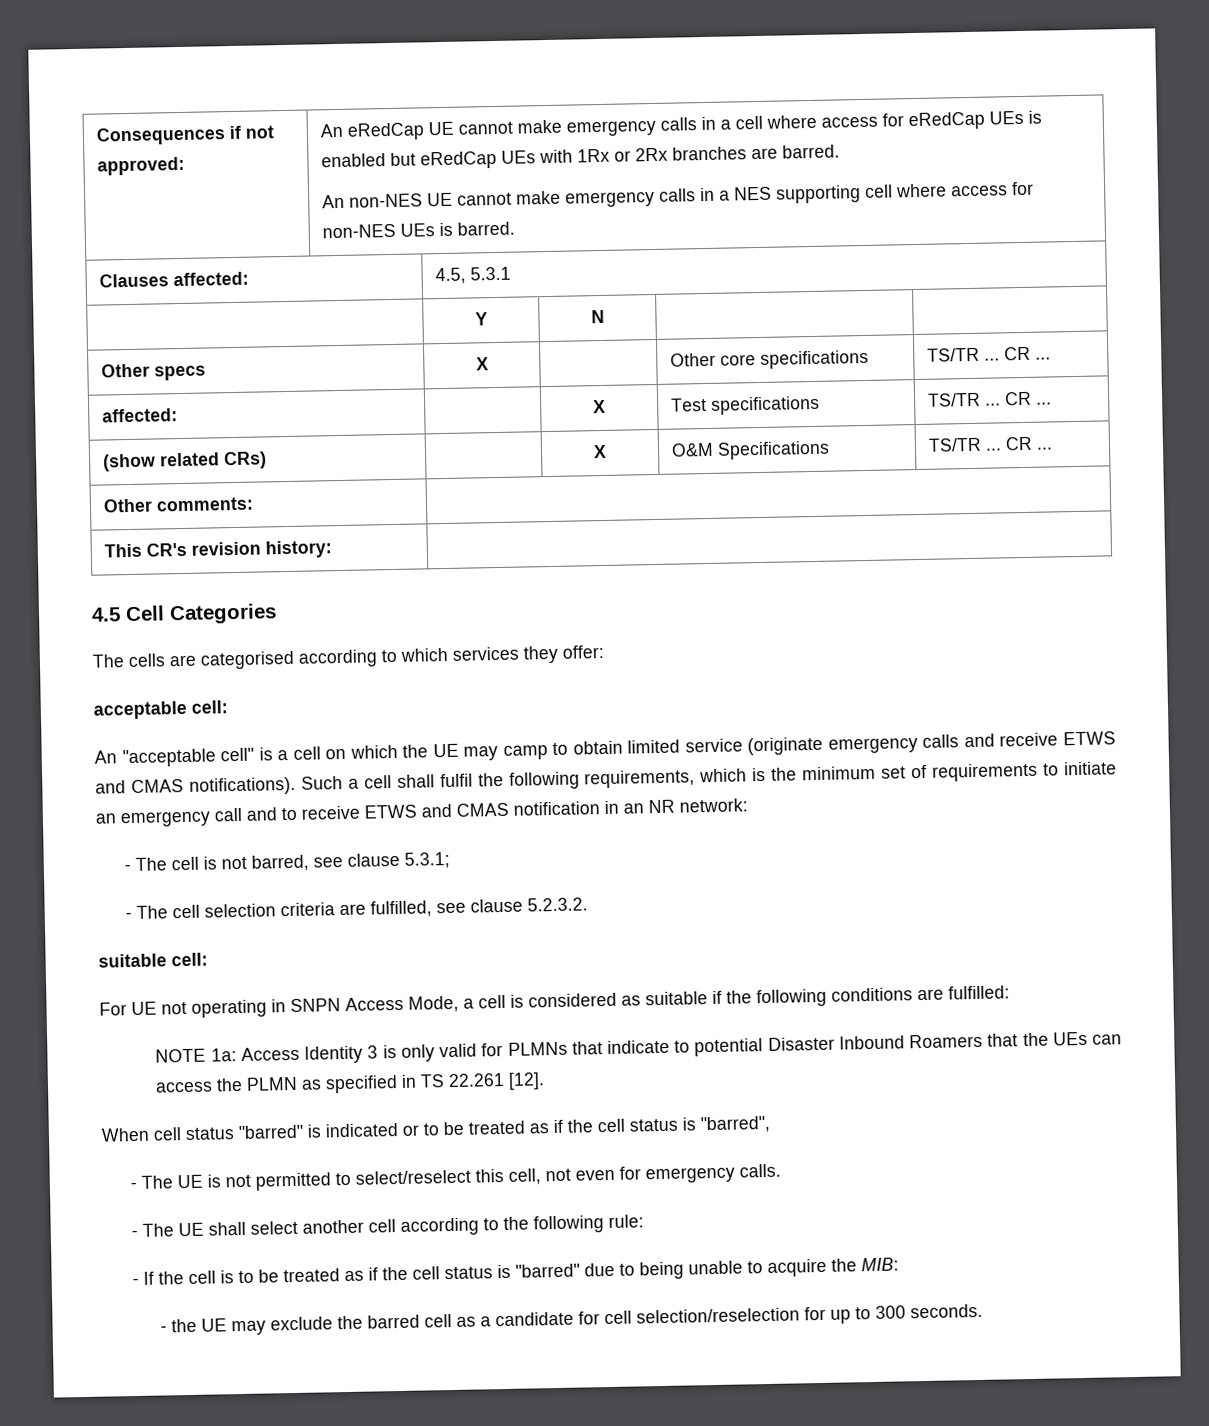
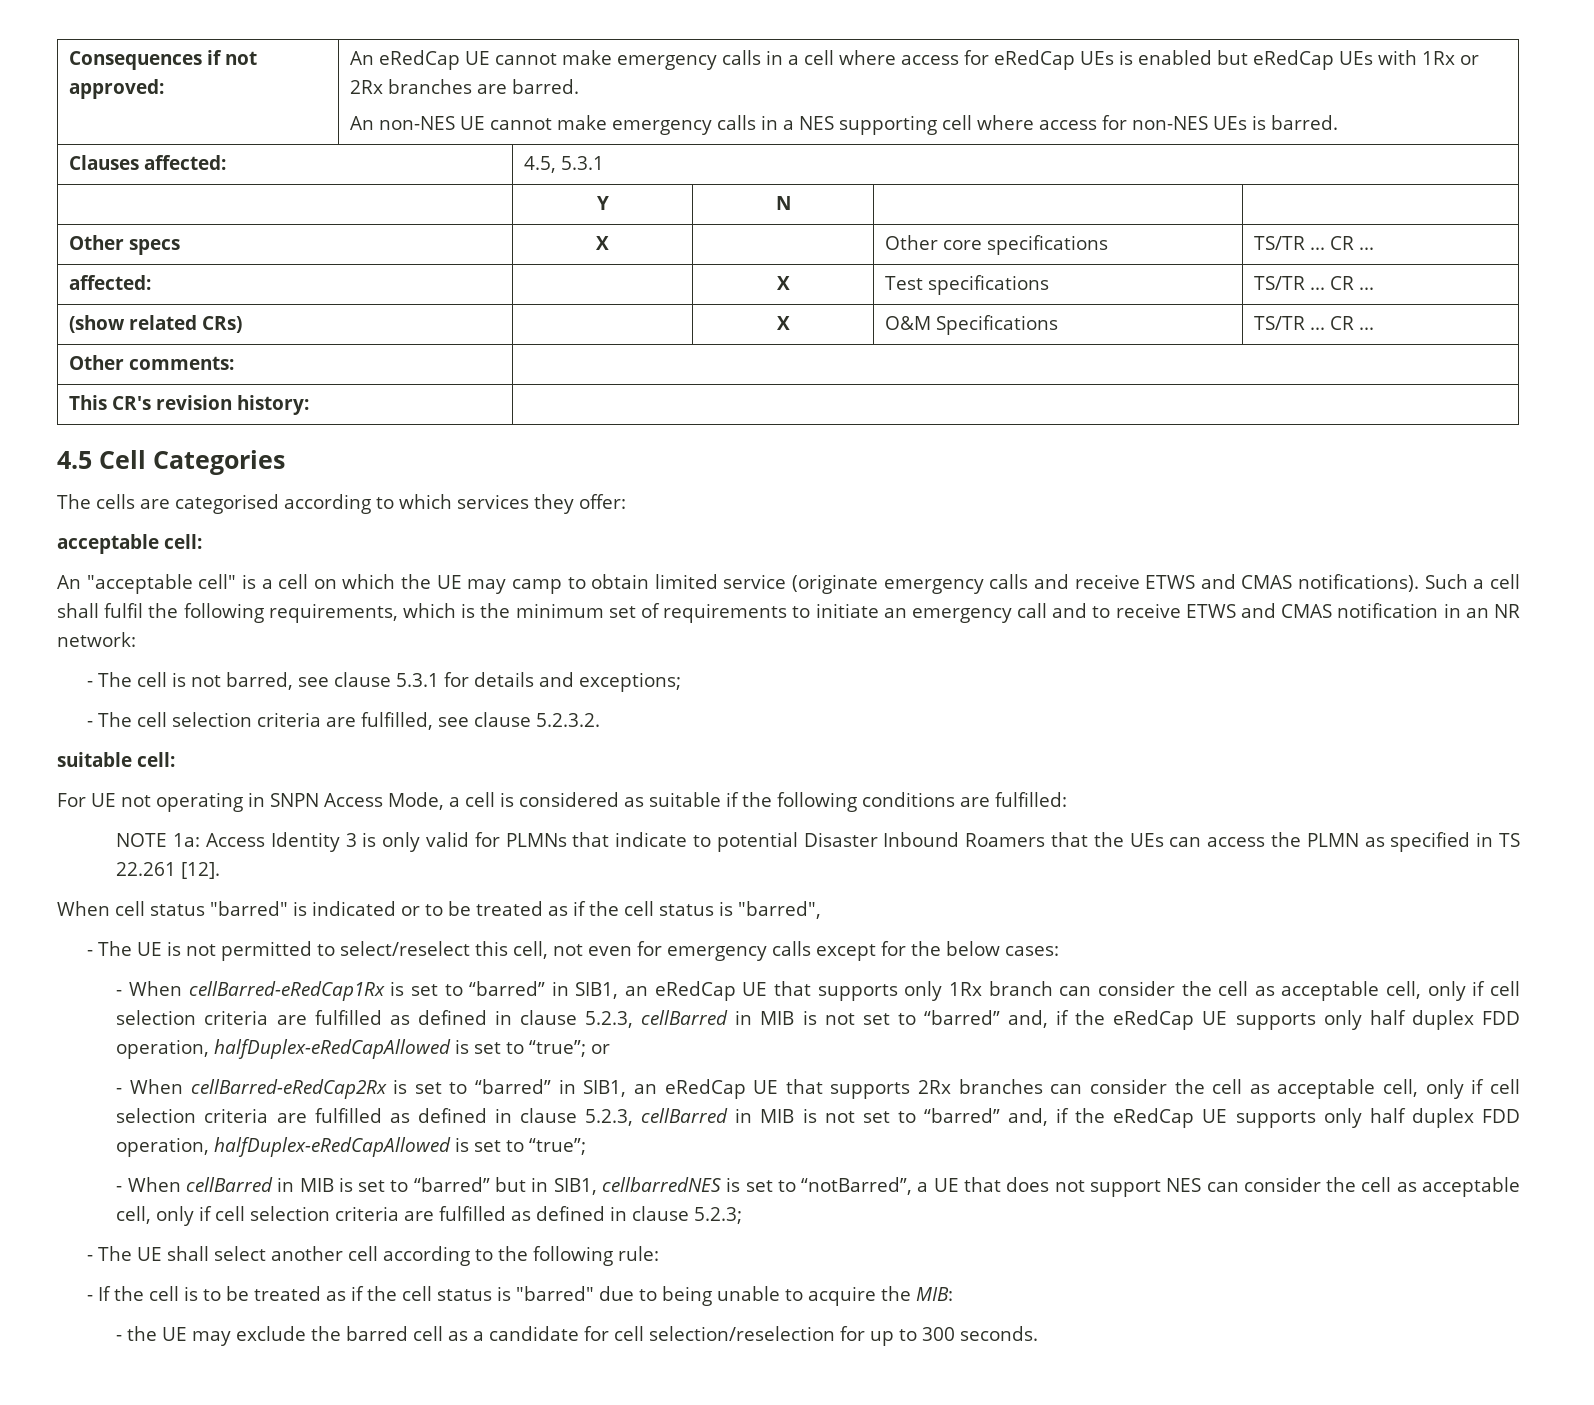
[403,851,450,869] 5.3.1; -> [395,672,681,692] 5.3.1 for details and exceptions;
[738,1163,781,1178] calls. -> [771,941,1059,961] [116,981,1521,1001] [116,1010,1521,1030] [116,1039,611,1059] [116,1079,1521,1099] [116,1108,1521,1128] [116,1137,587,1157] [116,1177,1520,1197] [116,1206,743,1226] calls except for the below cases: // - When cellBarred-eRedCap1Rx is set to “barred” in SIB1, an eRedCap UE that supports only 1Rx branch can consider the cell as acceptable cell, only if cell selection criteria are fulfilled as defined in clause 5.2.3, cellBarred in MIB is not set to “barred” and, if the eRedCap UE supports only half duplex FDD operation, halfDuplex-eRedCapAllowed is set to “true”; or // - When cellBarred-eRedCap2Rx is set to “barred” in SIB1, an eRedCap UE that supports 2Rx branches can consider the cell as acceptable cell, only if cell selection criteria are fulfilled as defined in clause 5.2.3, cellBarred in MIB is not set to “barred” and, if the eRedCap UE supports only half duplex FDD operation, halfDuplex-eRedCapAllowed is set to “true”; // - When cellBarred in MIB is set to “barred” but in SIB1, cellbarredNES is set to “notBarred”, a UE that does not support NES can consider the cell as acceptable cell, only if cell selection criteria are fulfilled as defined in clause 5.2.3;

